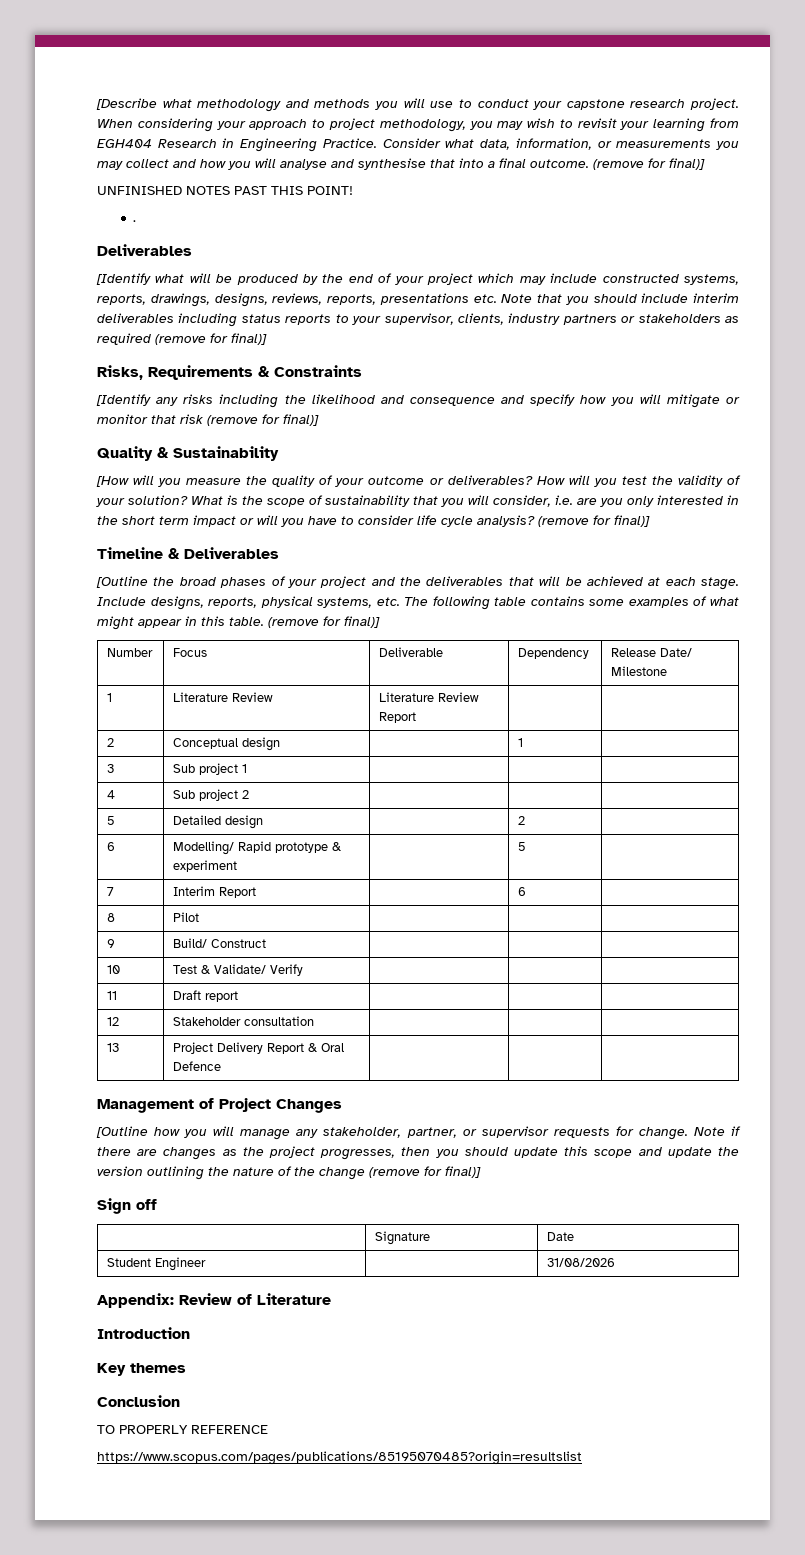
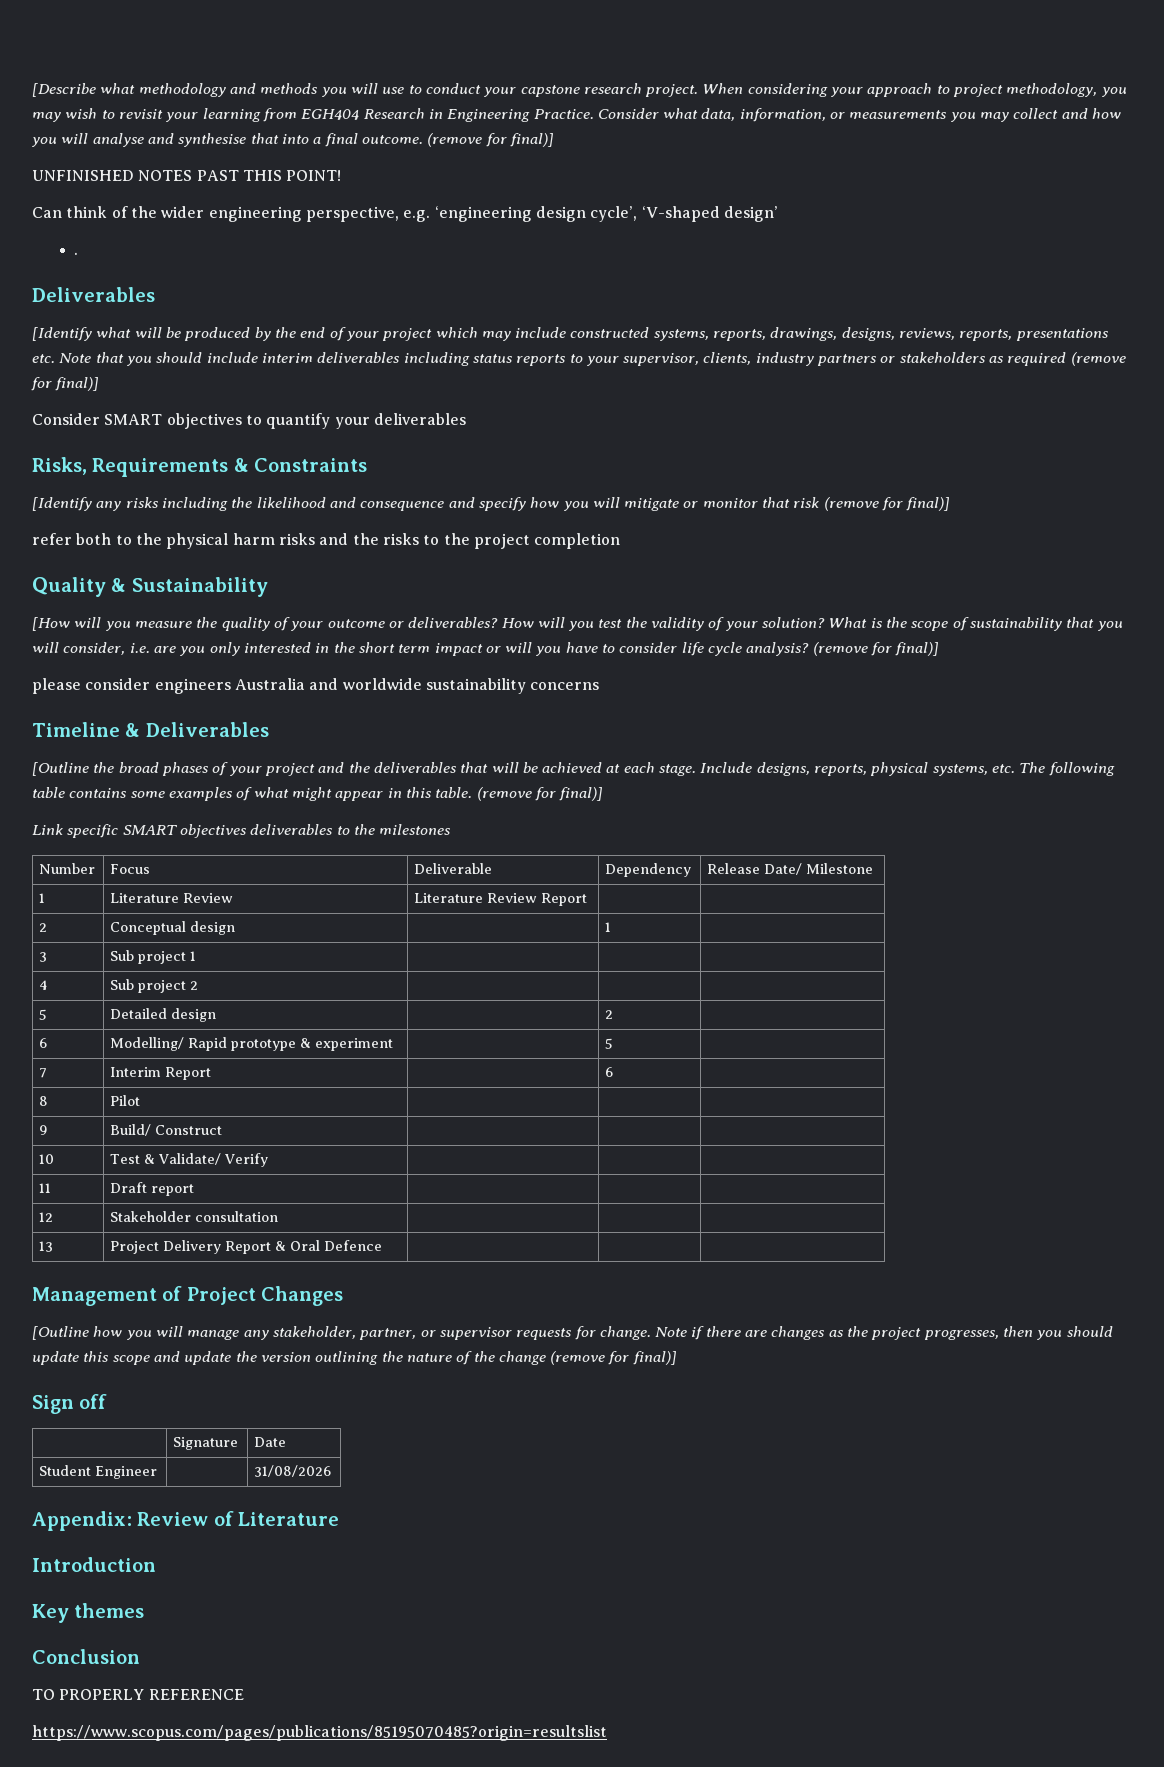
(353, 190) none -> [32,206,778,222] // Can think of the wider engineering perspective, e.g. ‘engineering design cycle’, ‘V-shaped design’
(267, 339) none -> [32,413,466,429] // Consider SMART objectives to quantify your deliverables
(319, 420) none -> [32,533,621,549] // refer both to the physical harm risks and the risks to the project completion
(650, 521) none -> [32,678,600,694] // please consider engineers Australia and worldwide sustainability concerns
(380, 622) none -> [32,824,452,838] // Link specific SMART objectives deliverables to the milestones

